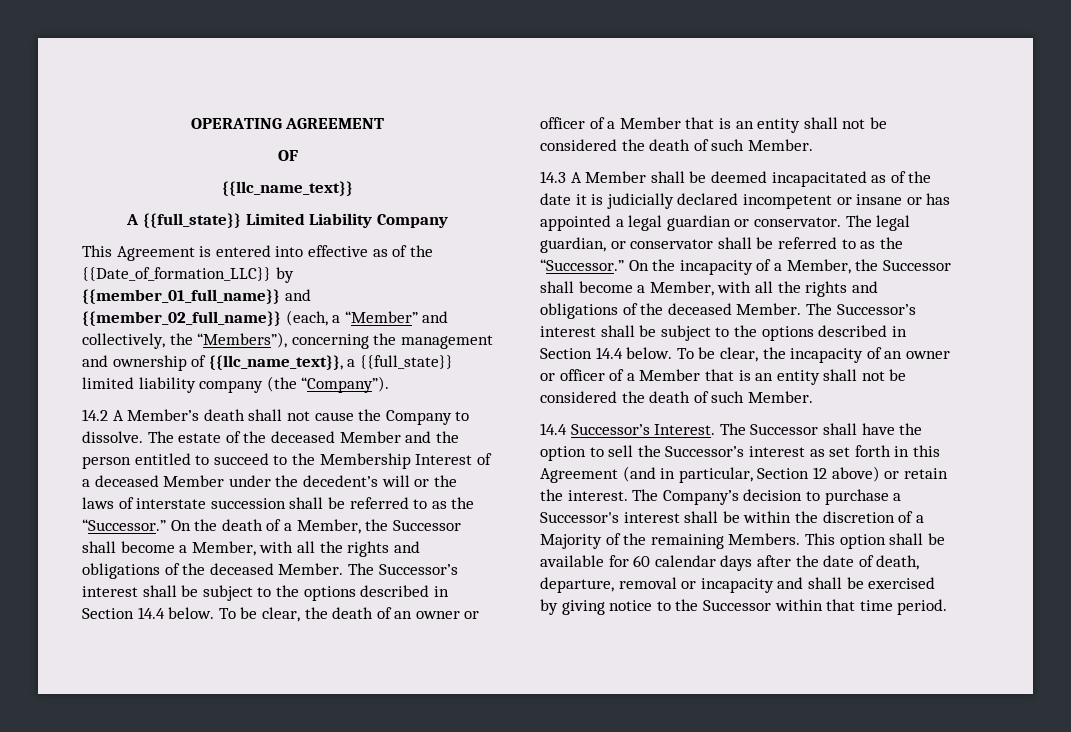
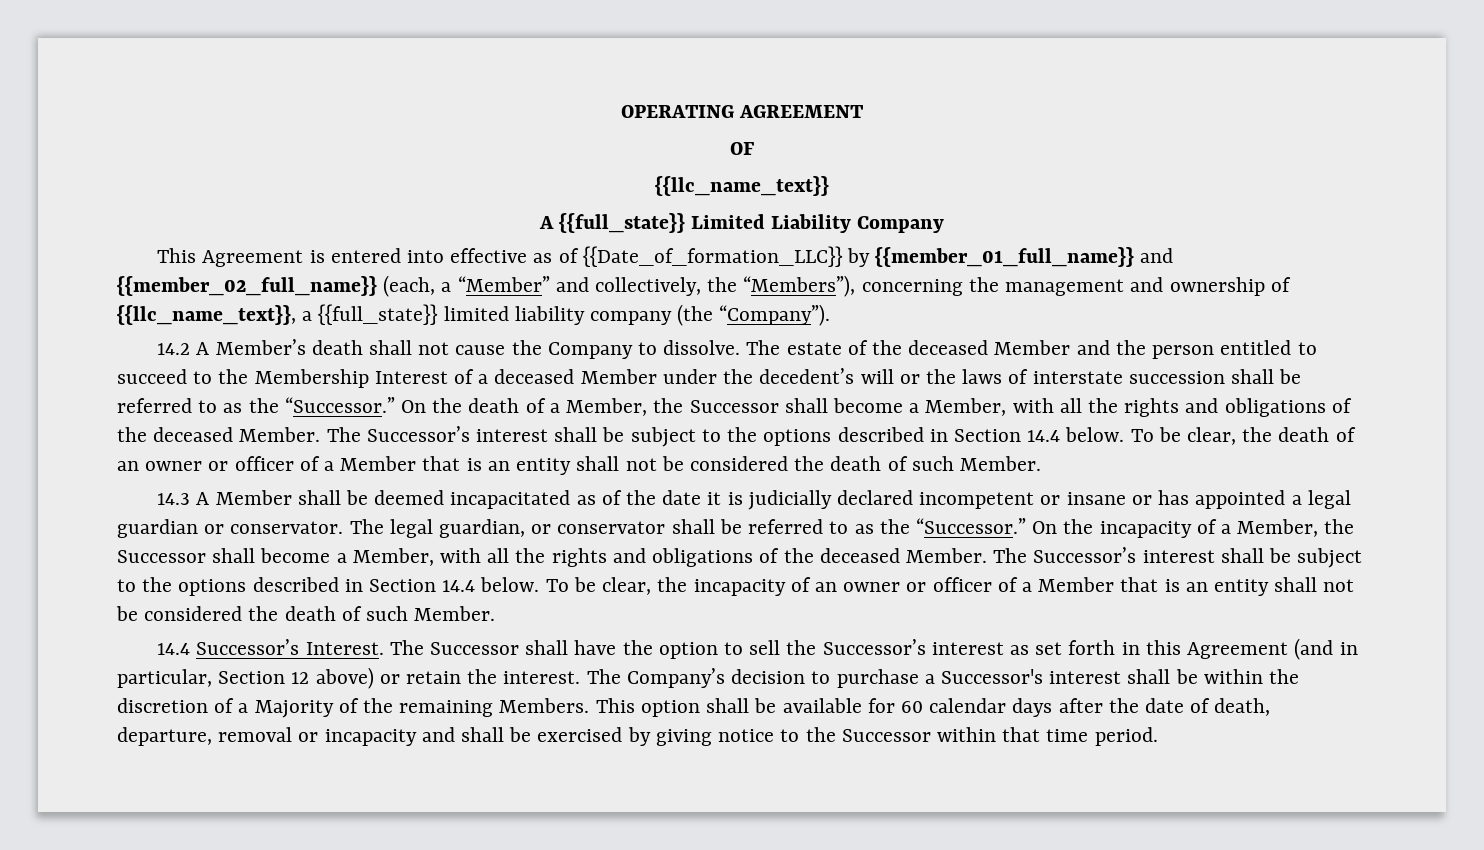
[409,245,433,257] the -> (579, 255) none

